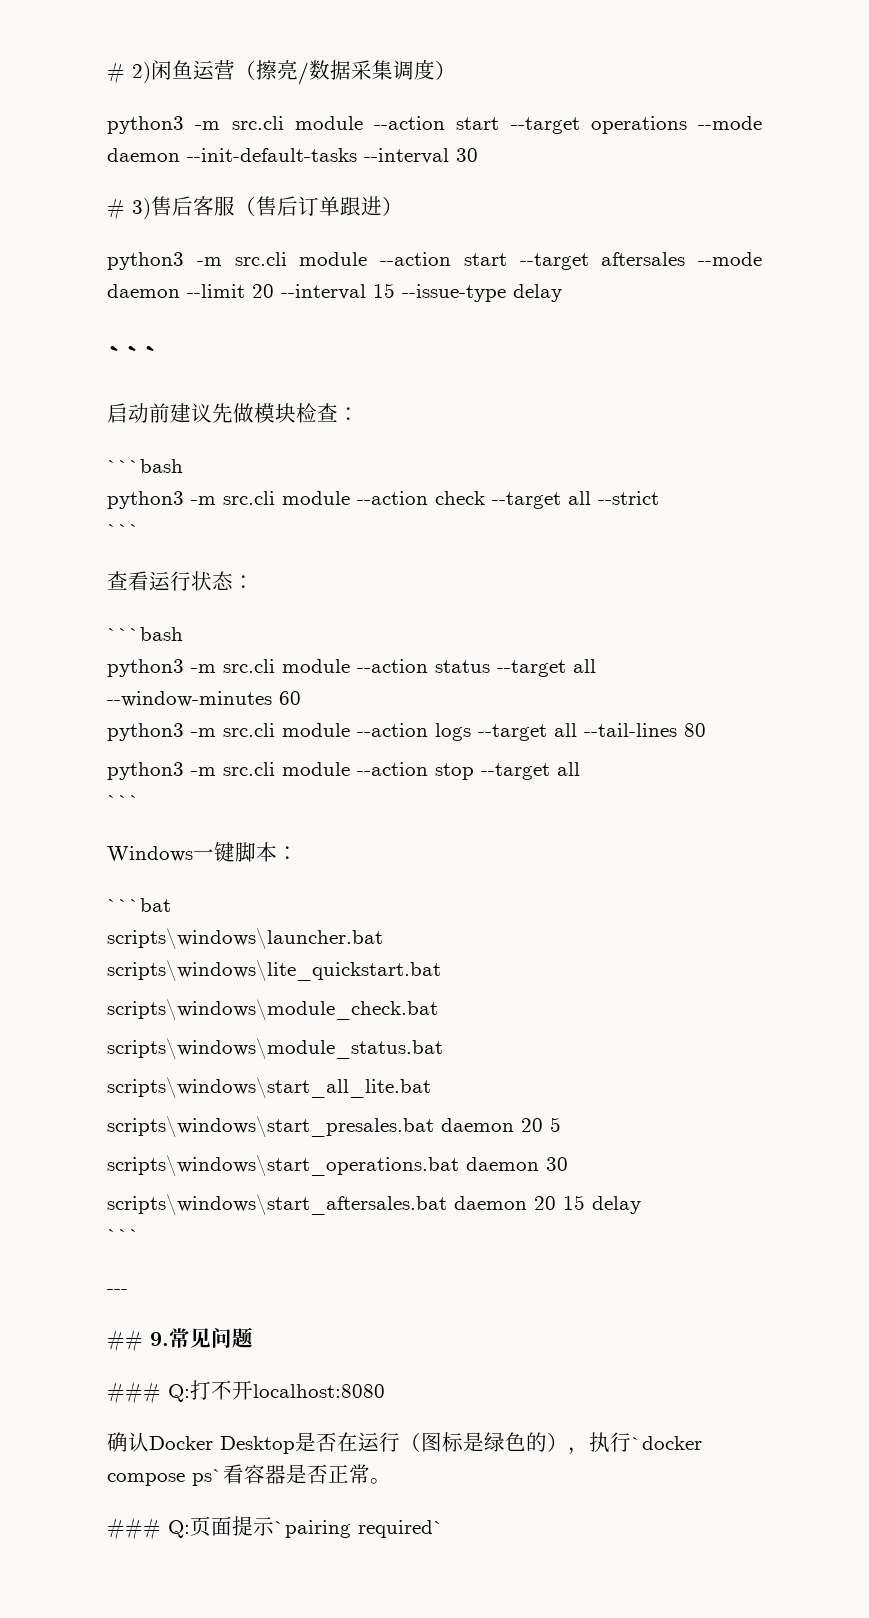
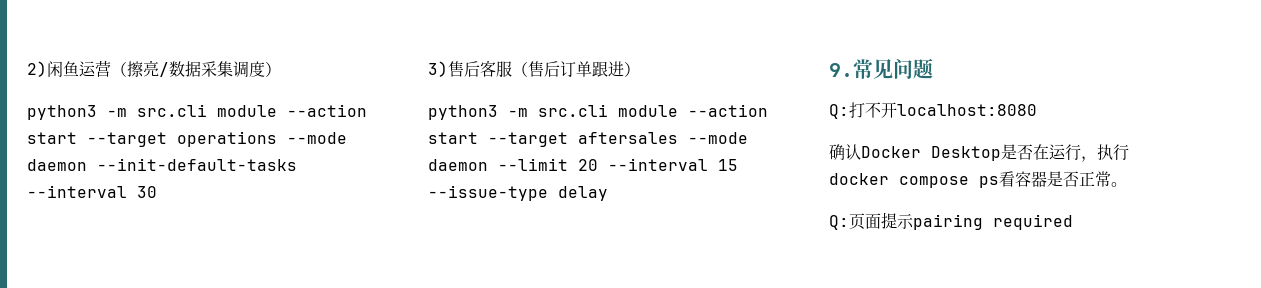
[107,61,125,84] # -> (27, 69) none
[107,197,125,220] # -> (157, 192) none
[107,345,161,367] [107,403,359,423] [107,459,183,473] [107,491,659,509] [107,524,140,537] [107,571,254,591] [107,627,183,641] [107,659,596,677] [107,691,301,707] [107,723,706,741] [107,762,580,780] [107,795,140,808] [107,842,298,862] [107,898,171,912] [107,928,383,950] [107,960,441,982] [107,999,438,1021] [107,1038,443,1060] [107,1077,431,1099] [107,1116,561,1138] [107,1155,568,1177] [107,1194,641,1216] [107,1229,140,1242] [107,1289,128,1294] [107,1329,143,1352] ``` // 启动前建议先做模块检查： // ```bash // python3 -m src.cli module --action check --target all --strict // ``` // 查看运行状态： // ```bash // python3 -m src.cli module --action status --target all --window-minutes 60 // python3 -m src.cli module --action logs --target all --tail-lines 80 // python3 -m src.cli module --action stop --target all // ``` // Windows一键脚本： // ```bat // scripts\windows\launcher.bat // scripts\windows\lite_quickstart.bat // scripts\windows\module_check.bat // scripts\windows\module_status.bat // scripts\windows\start_all_lite.bat // scripts\windows\start_presales.bat daemon 20 5 // scripts\windows\start_operations.bat daemon 30 // scripts\windows\start_aftersales.bat daemon 20 15 delay // ``` // --- // ## -> (608, 193) none
[107,1381,161,1404] ### -> (933, 68) none
[400,1432,702,1455] [107,1469,223,1486] （图标是绿色的），执行`docker compose ps` -> [1081,144,1129,162] [829,173,999,188] ，执行docker compose ps
[107,1517,161,1540] ### -> (1127, 184) none
[274,1520,444,1538] `pairing required` -> [913,214,1073,230] pairing required

